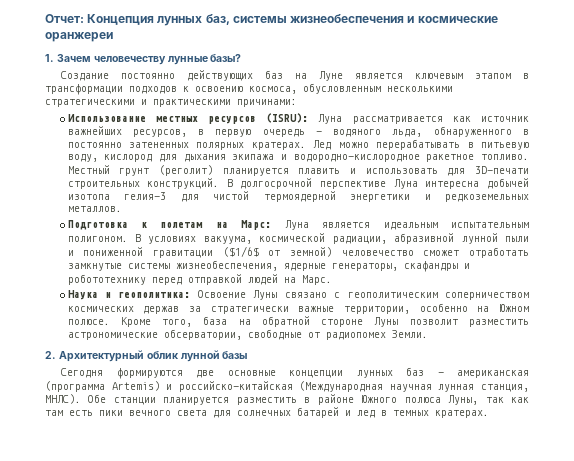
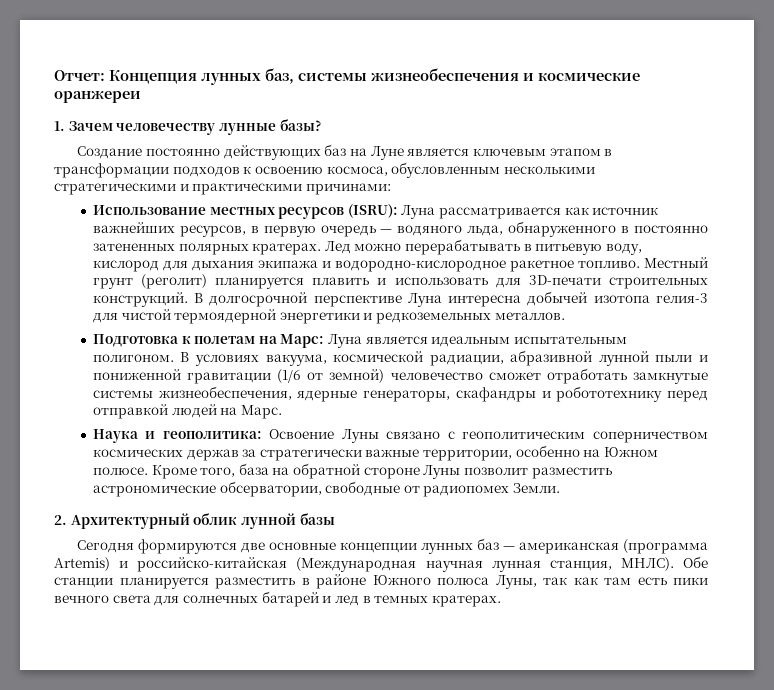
[222,246,259,257] ($1/6$ -> [277,369,302,383] (1/6

